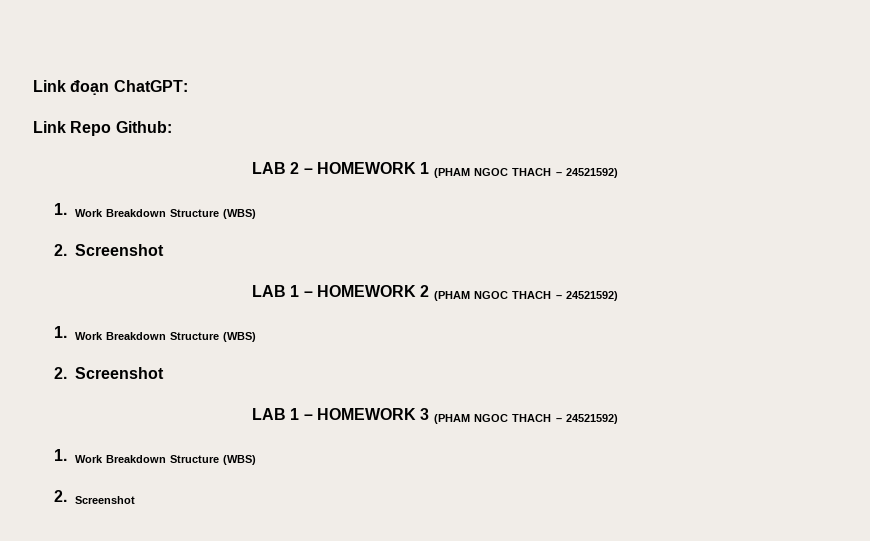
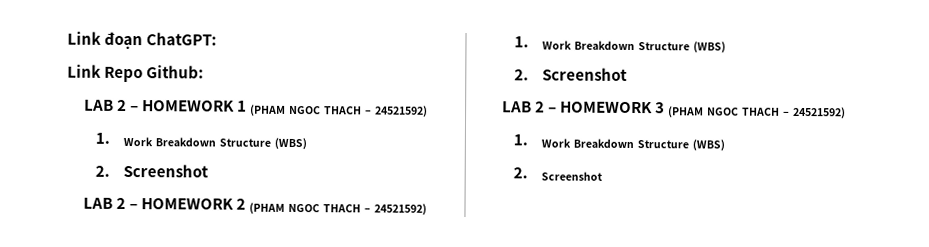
[290,285,300,297] 1 -> [115,197,126,209] 2
[290,408,300,420] 1 -> [534,101,545,113] 2

